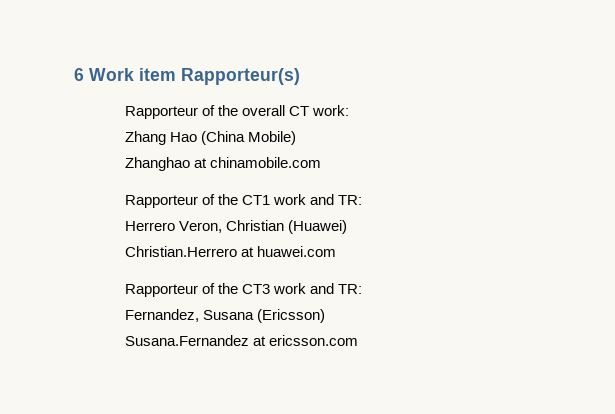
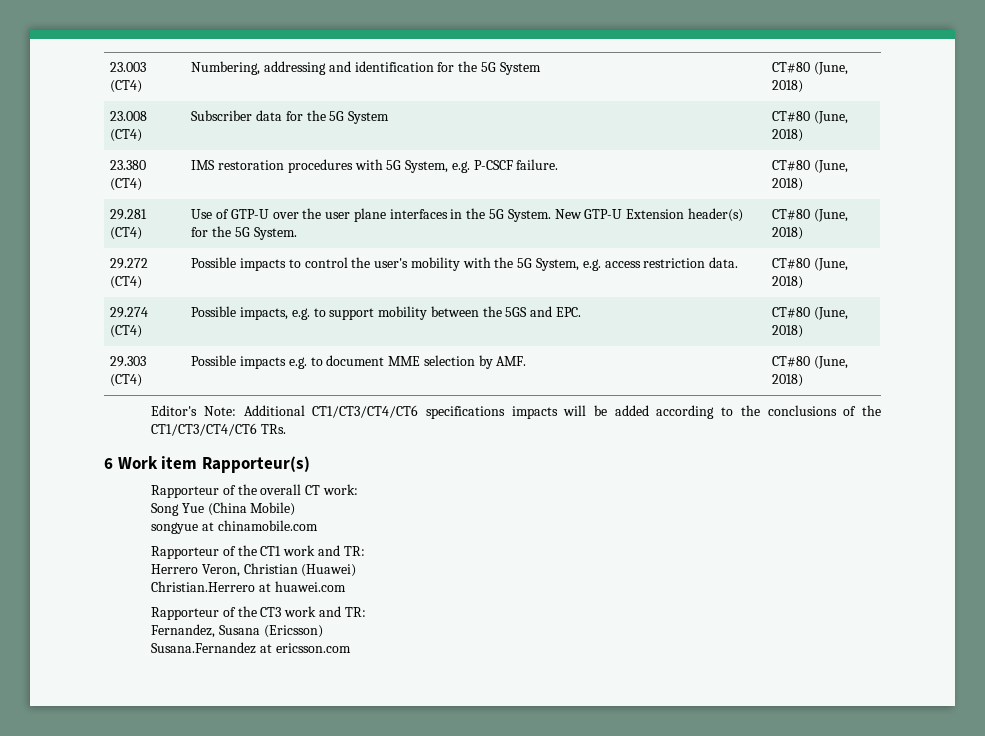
(74, 74) none -> [110,62,147,72] [110,80,143,93] [191,61,541,75] [772,62,848,75] [772,80,804,93] [110,111,148,121] [110,129,143,142] [191,110,390,124] [772,111,848,124] [772,129,804,142] [110,160,147,170] [110,178,143,191] [191,159,559,173] [772,160,848,173] [772,178,804,191] [110,209,148,220] [110,227,143,240] [191,208,743,222] [191,226,297,240] [772,209,848,222] [772,227,804,240] [110,258,149,269] [110,276,143,289] [191,257,739,271] [772,258,848,271] [772,276,804,289] [110,307,149,318] [110,325,143,338] [191,306,581,320] [772,307,848,320] [772,325,804,338] [110,356,147,367] [110,374,143,387] [191,355,527,369] [772,356,848,369] [772,374,804,387] [151,405,881,419] [151,423,286,436] 23.003 (CT4) | Numbering, addressing and identification for the 5G System | CT#80 (June, 2018) // 23.008 (CT4) | Subscriber data for the 5G System | CT#80 (June, 2018) // 23.380 (CT4) | IMS restoration procedures with 5G System, e.g. P-CSCF failure. | CT#80 (June, 2018) // 29.281 (CT4) | Use of GTP-U over the user plane interfaces in the 5G System. New GTP-U Extension header(s) for the 5G System. | CT#80 (June, 2018) // 29.272 (CT4) | Possible impacts to control the user's mobility with the 5G System, e.g. access restriction data. | CT#80 (June, 2018) // 29.274 (CT4) | Possible impacts, e.g. to support mobility between the 5GS and EPC. | CT#80 (June, 2018) // 29.303 (CT4) | Possible impacts e.g. to document MME selection by AMF. | CT#80 (June, 2018) // Editor's Note: Additional CT1/CT3/CT4/CT6 specifications impacts will be added according to the conclusions of the CT1/CT3/CT4/CT6 TRs. //
[124,131,197,145] Zhang Hao -> [151,503,204,516] Song Yue
[124,157,190,171] Zhanghao -> [151,522,199,534] songyue

